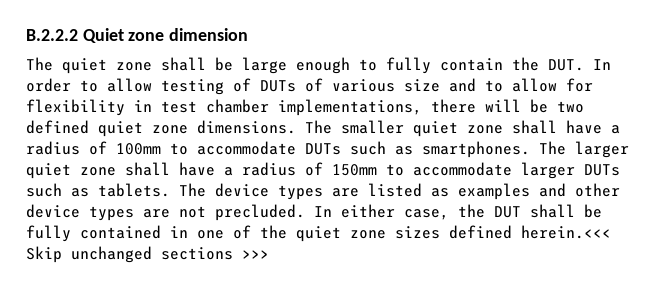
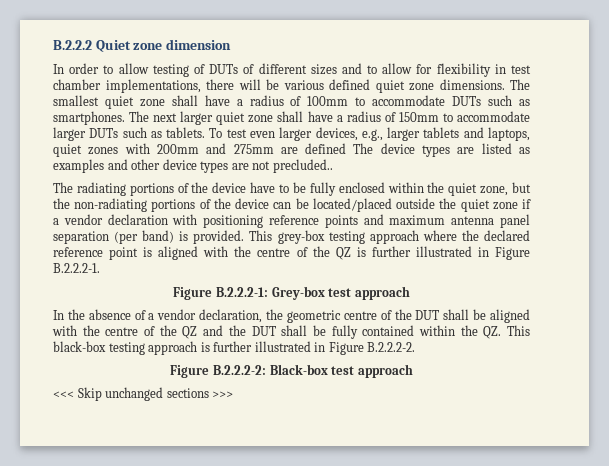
[26,57,584,74] The quiet zone shall be large enough to fully contain the DUT. -> (231, 44) none
[332,79,440,92] various size -> [258,63,337,75] different sizes
[557,101,584,113] two -> [283,80,324,90] various
[341,120,404,134] smaller -> [53,95,99,106] smallest
(566, 148) none -> [153,113,178,122] next
(170, 190) none -> [209,127,530,141] [53,143,347,157] To test even larger devices, e.g., larger tablets and laptops, quiet zones with 200mm and 275mm are defined
[215,204,449,221] precluded. In either case, -> [272,159,333,173] [53,182,532,196] [53,198,531,212] [53,214,530,228] [53,230,530,244] [53,246,530,260] [53,263,100,273] [173,286,410,300] [53,309,531,323] [52,325,224,339] precluded.. // The radiating portions of the device have to be fully enclosed within the quiet zone, but the non-radiating portions of the device can be located/placed outside the quiet zone if a vendor declaration with positioning reference points and maximum antenna panel separation (per band) is provided. This grey-box testing approach where the declared reference point is aligned with the centre of the QZ is further illustrated in Figure B.2.2.2-1. // Figure B.2.2.2-1: Grey-box test approach // In the absence of a vendor declaration, the geometric centre of the DUT shall be aligned with the centre of the QZ and
[170,225,611,242] in one of the quiet zone sizes defined herein.<<< -> [418,325,530,339] [53,341,416,355] [170,364,413,378] [53,391,74,398] within the QZ. This black-box testing approach is further illustrated in Figure B.2.2.2-2. // Figure B.2.2.2-2: Black-box test approach // <<<

